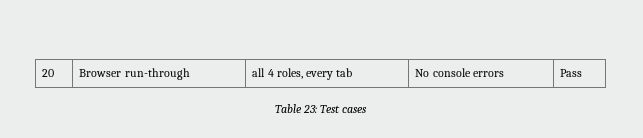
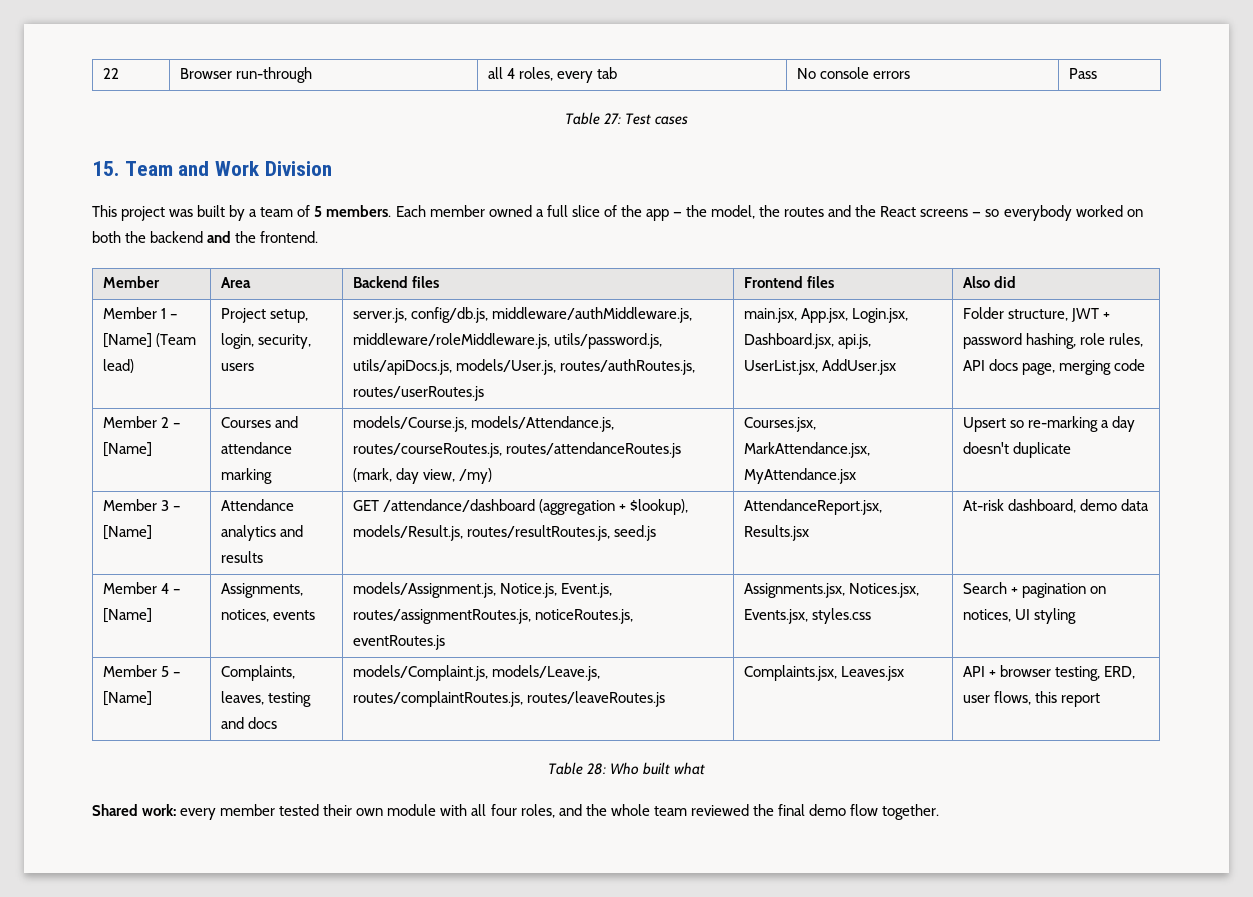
[42,69,55,77] 20 -> [103,68,120,79] 22
[302,105,317,113] 23: -> [603,113,621,124] 27:
(368, 110) none -> [92,161,332,176] [92,205,1143,221] [92,231,319,243] [103,276,161,288] [221,277,252,288] [353,276,440,288] [744,276,835,288] [963,276,1017,288] [103,307,179,319] [103,333,197,348] [103,359,135,373] [221,308,309,323] [221,333,312,349] [221,363,255,371] [353,307,693,323] [353,333,663,349] [353,359,696,375] [353,386,485,401] [744,308,909,323] [744,333,872,349] [744,359,897,375] [963,307,1111,322] [963,333,1144,349] [963,359,1146,375] [103,416,182,428] [103,442,153,457] [221,416,299,428] [221,442,293,454] [221,468,273,484] [353,416,615,432] [353,442,682,458] [353,468,493,484] [744,417,817,432] [744,442,871,458] [744,468,857,484] [963,416,1136,432] [963,442,1072,458] [103,499,182,511] [103,525,153,540] [221,499,295,511] [221,525,304,541] [221,551,264,563] [353,499,689,515] [353,525,657,541] [744,499,883,515] [744,525,810,541] [963,499,1150,513] [103,582,182,594] [103,608,153,623] [221,583,304,598] [221,609,316,622] [353,582,613,598] [353,609,634,624] [353,635,446,650] [744,583,920,598] [744,608,872,624] [963,582,1107,598] [963,608,1077,624] [103,665,182,677] [103,691,153,706] [221,665,296,681] [221,691,312,707] [221,717,278,729] [353,665,601,681] [353,691,666,707] [744,665,905,681] [963,665,1136,681] [963,691,1101,707] [547,762,706,775] [92,804,940,820] // 15. Team and Work Division // This project was built by a team of 5 members. Each member owned a full slice of the app — the model, the routes and the React screens — so everybody worked on both the backend and the frontend. // Member | Area | Backend files | Frontend files | Also did // Member 1 – [Name] (Team lead) | Project setup, login, security, users | server.js, config/db.js, middleware/authMiddleware.js, middleware/roleMiddleware.js, utils/password.js, utils/apiDocs.js, models/User.js, routes/authRoutes.js, routes/userRoutes.js | main.jsx, App.jsx, Login.jsx, Dashboard.jsx, api.js, UserList.jsx, AddUser.jsx | Folder structure, JWT + password hashing, role rules, API docs page, merging code // Member 2 – [Name] | Courses and attendance marking | models/Course.js, models/Attendance.js, routes/courseRoutes.js, routes/attendanceRoutes.js (mark, day view, /my) | Courses.jsx, MarkAttendance.jsx, MyAttendance.jsx | Upsert so re-marking a day doesn't duplicate // Member 3 – [Name] | Attendance analytics and results | GET /attendance/dashboard (aggregation + $lookup), models/Result.js, routes/resultRoutes.js, seed.js | AttendanceReport.jsx, Results.jsx | At-risk dashboard, demo data // Member 4 – [Name] | Assignments, notices, events | models/Assignment.js, Notice.js, Event.js, routes/assignmentRoutes.js, noticeRoutes.js, eventRoutes.js | Assignments.jsx, Notices.jsx, Events.jsx, styles.css | Search + pagination on notices, UI styling // Member 5 – [Name] | Complaints, leaves, testing and docs | models/Complaint.js, models/Leave.js, routes/complaintRoutes.js, routes/leaveRoutes.js | Complaints.jsx, Leaves.jsx | API + browser testing, ERD, user flows, this report // Table 28: Who built what // Shared work: every member tested their own module with all four roles, and the whole team reviewed the final demo flow together.

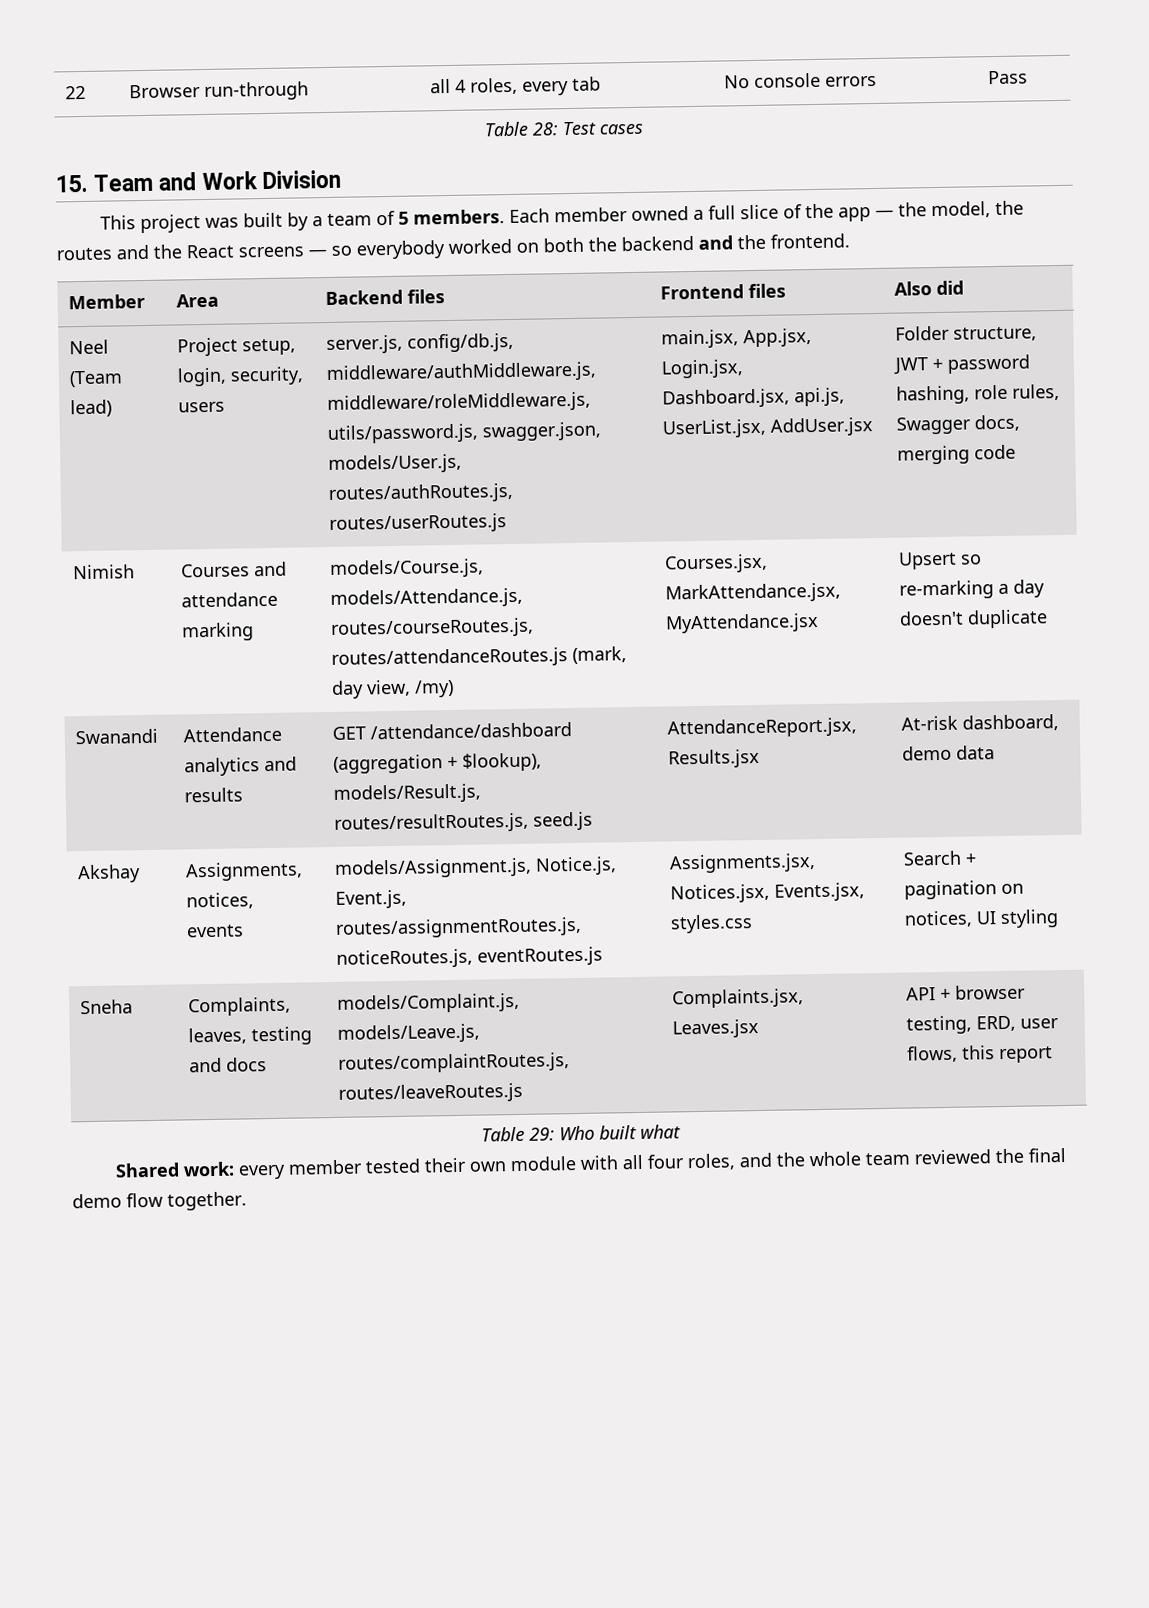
[603,113,621,124] 27: -> [531,122,559,136] 28:
[103,307,179,319] [103,333,153,348] Member 1 – [Name] -> [69,339,110,355] Neel
[353,359,453,375] utils/apiDocs.js, -> [482,421,603,442] swagger.json,
[963,359,1056,375] API docs page, -> [896,414,1021,435] Swagger docs,
[103,416,182,428] [103,442,153,457] Member 2 – [Name] -> [73,564,136,580] Nimish
[103,499,182,511] [103,525,153,540] Member 3 – [Name] -> [75,728,159,745] Swanandi
[103,582,182,594] [103,608,153,623] Member 4 – [Name] -> [77,864,142,884] Akshay
[103,665,182,677] [103,691,153,706] Member 5 – [Name] -> [80,999,134,1015] Sneha
[586,763,606,775] 28: -> [528,1127,555,1141] 29:

